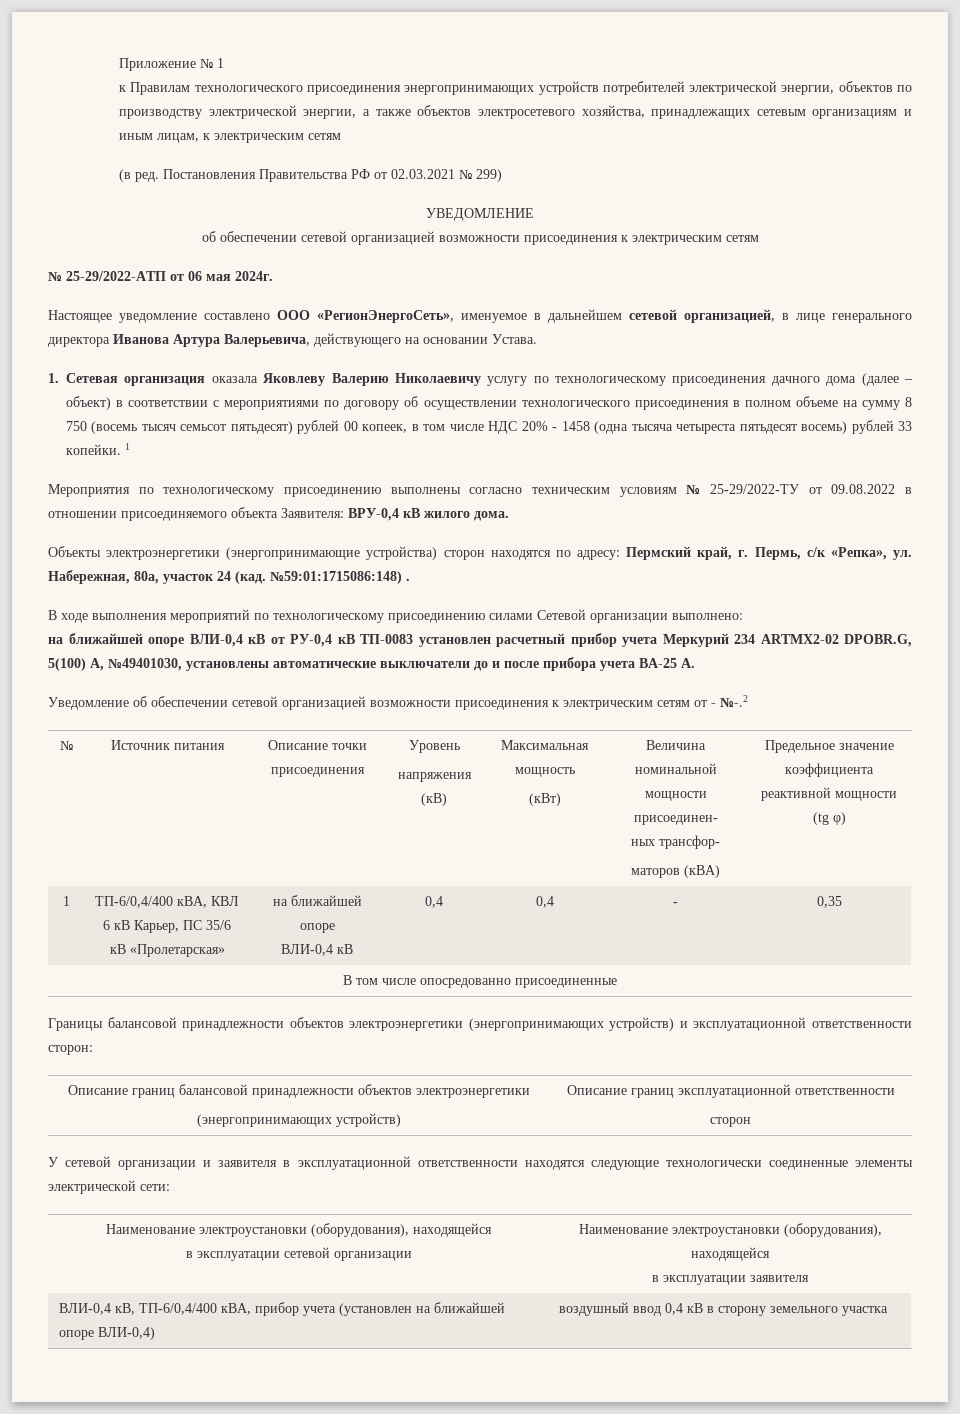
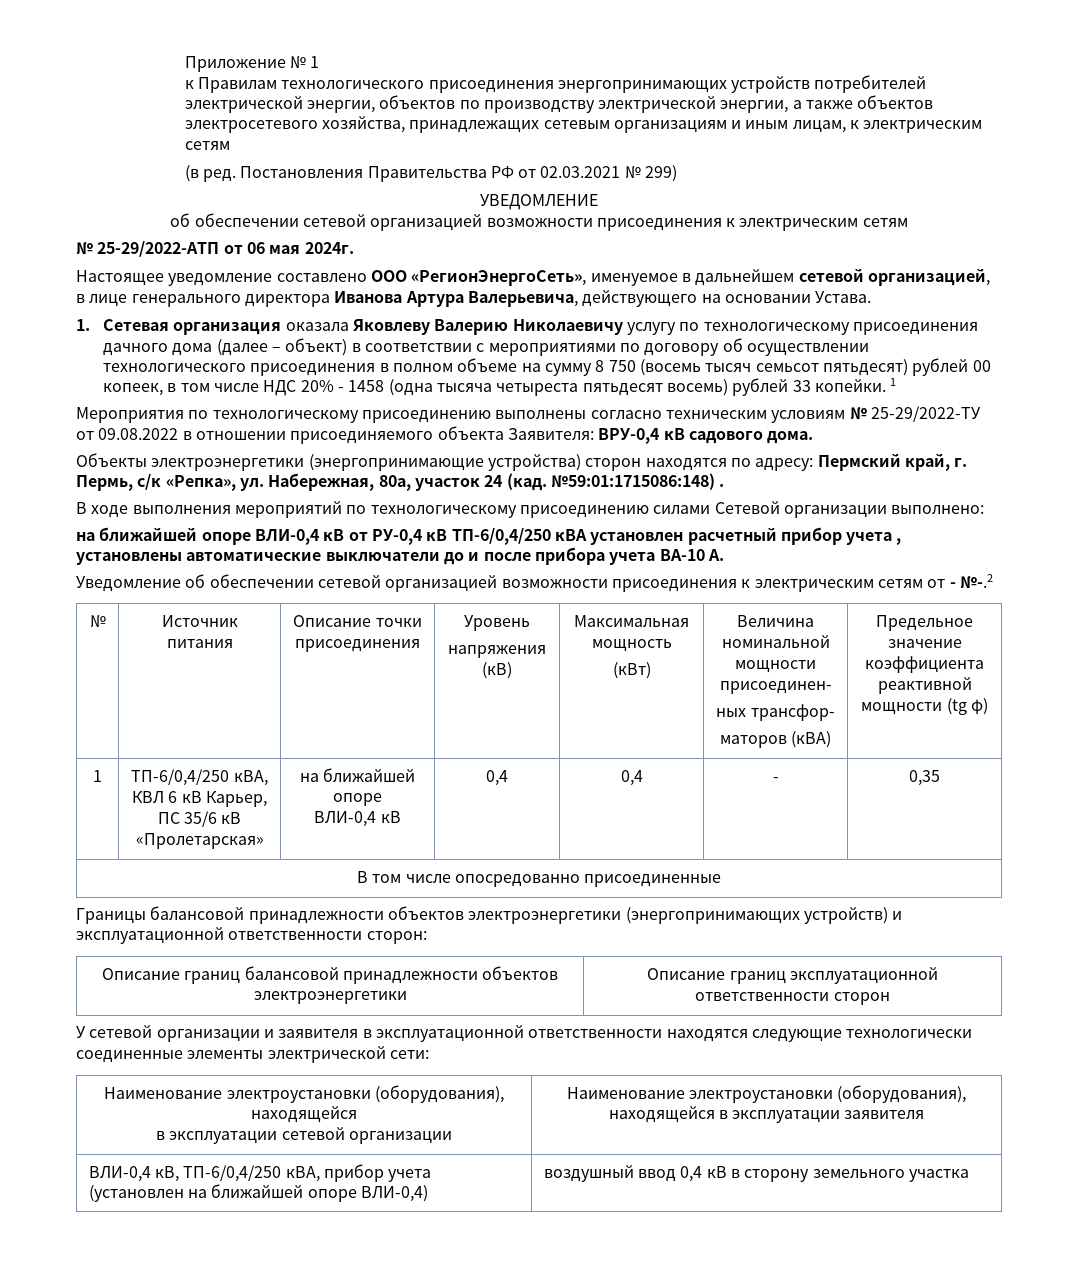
[424,511,470,518] жилого -> [688,431,763,444] садового
[360,634,413,644] ТП-0083 -> [451,528,587,545] ТП-6/0,4/250 кВА
[662,633,912,647] [48,658,182,671] Меркурий 234 ARTMX2-02 DPOBR.G, 5(100) А, №49401030, -> [896,538,902,545] ,
[639,658,677,668] ВА-25 -> [659,549,705,561] ВА-10
[95,896,173,908] ТП-6/0,4/400 -> [131,769,230,786] ТП-6/0,4/250
[197,1113,401,1127] // (энергопринимающих устройств) -> (407, 997) none
(895, 1091) // -> (830, 996) none
(770, 1254) // -> (715, 1114) none
[138,1303,217,1315] ТП-6/0,4/400 -> [183,1165,282,1182] ТП-6/0,4/250

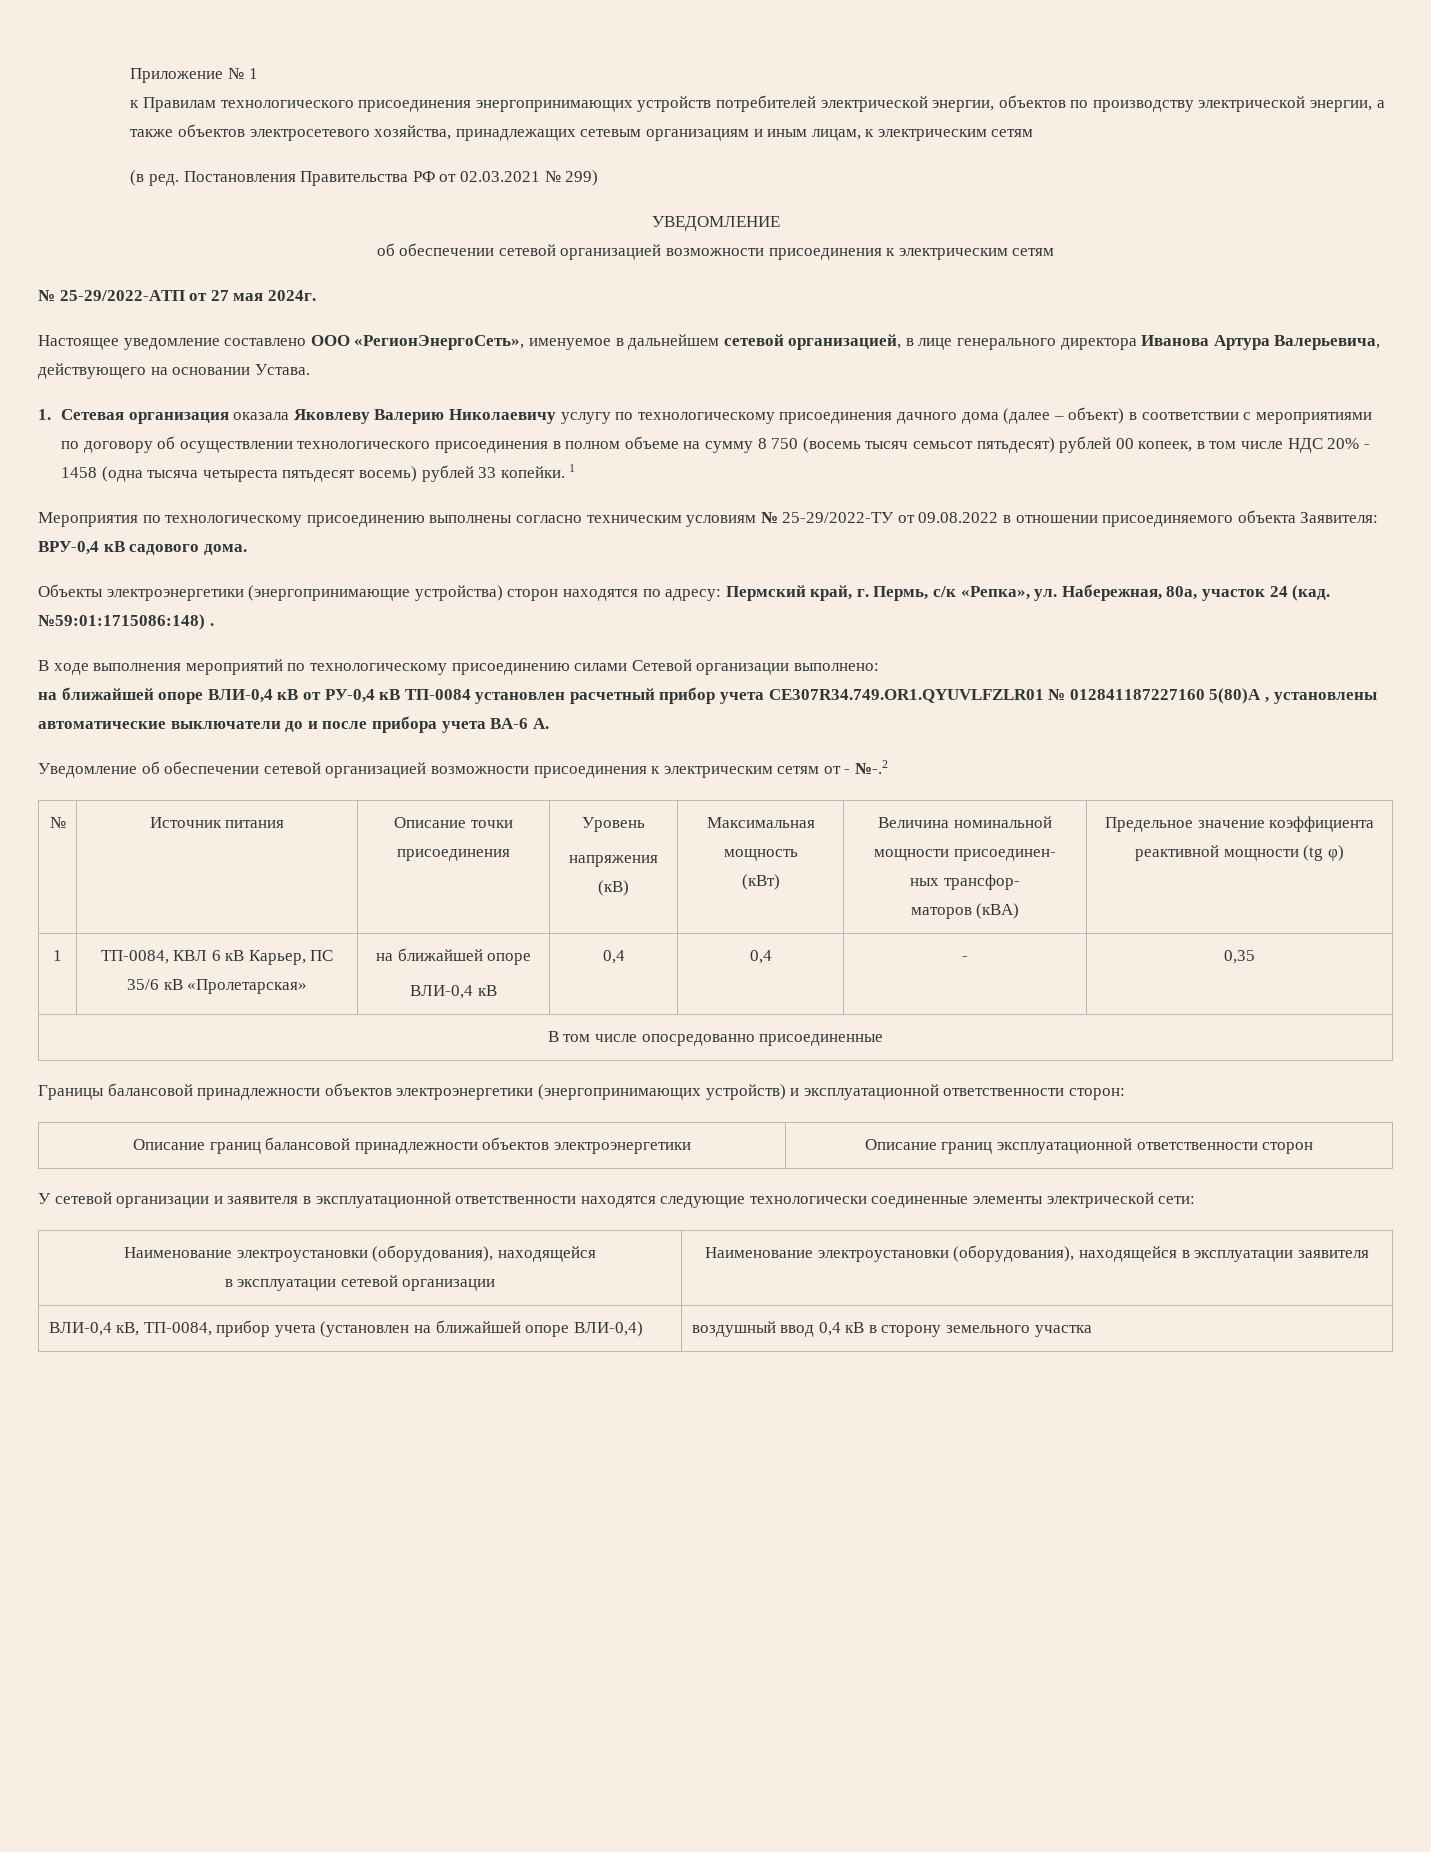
[246,242,265,254] 06 -> [210,290,229,301] 27
[451,528,587,545] ТП-6/0,4/250 кВА -> [404,689,471,700] ТП-0084
(893, 538) none -> [768,688,1262,704] CE307R34.749.OR1.QYUVLFZLR01 № 012841187227160 5(80)А
[659,549,705,561] ВА-10 -> [490,718,529,729] ВА-6
[131,769,268,786] ТП-6/0,4/250 кВА, -> [100,950,169,964] ТП-0084,
[183,1165,320,1182] ТП-6/0,4/250 кВА, -> [143,1322,212,1336] ТП-0084,

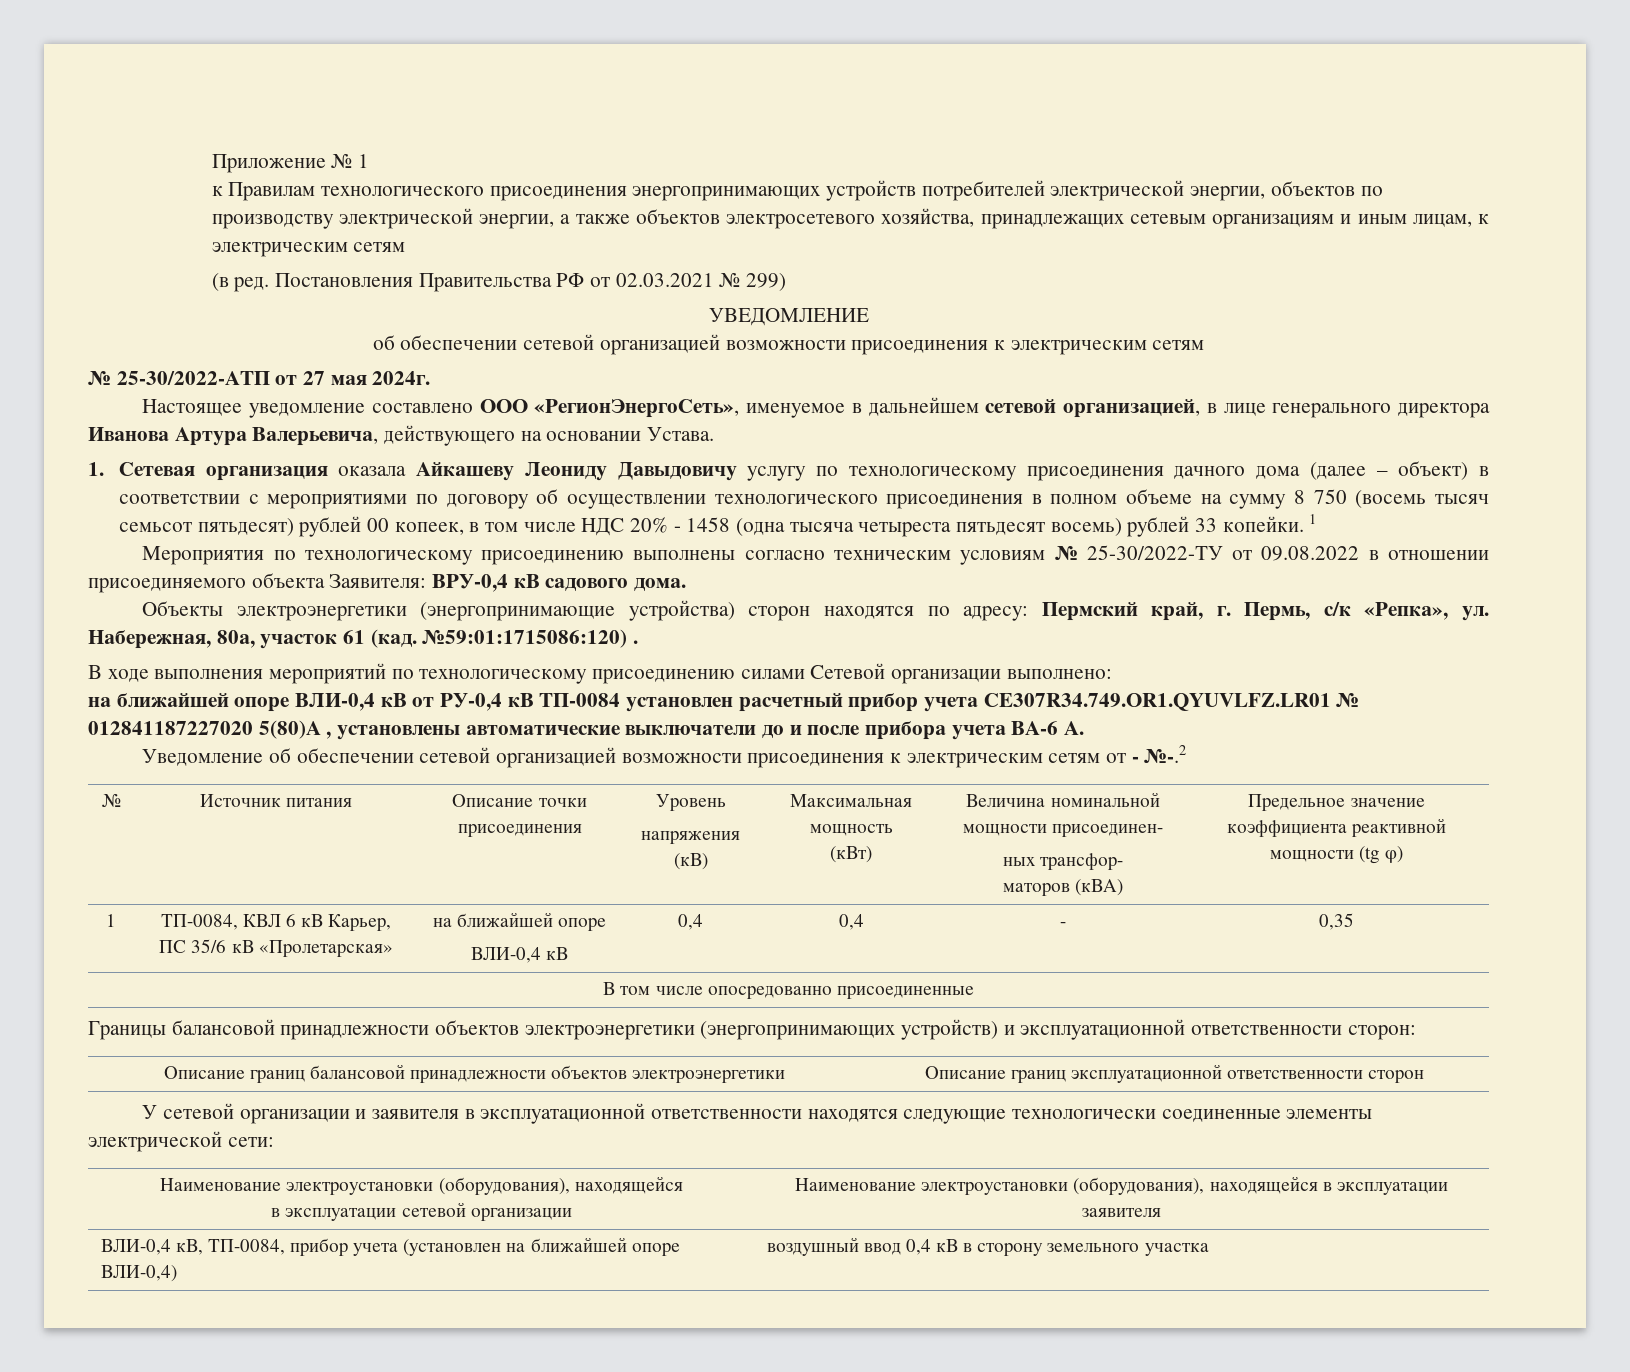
[59,290,185,301] 25-29/2022-АТП -> [116,371,270,385] 25-30/2022-АТП
[293,409,557,424] Яковлеву Валерию Николаевичу -> [416,462,737,481] Айкашеву Леониду Давыдовичу
[782,512,895,523] 25-29/2022-ТУ -> [1086,545,1223,560] 25-30/2022-ТУ
[1269,585,1331,601] [38,614,205,630] 24 (кад. №59:01:1715086:148) -> [343,629,628,648] 61 (кад. №59:01:1715086:120)
[768,689,1205,703] CE307R34.749.OR1.QYUVLFZLR01 № 012841187227160 -> [983,693,1360,711] [88,721,253,735] СЕ307R34.749.OR1.QYUVLFZ.LR01 № 012841187227020

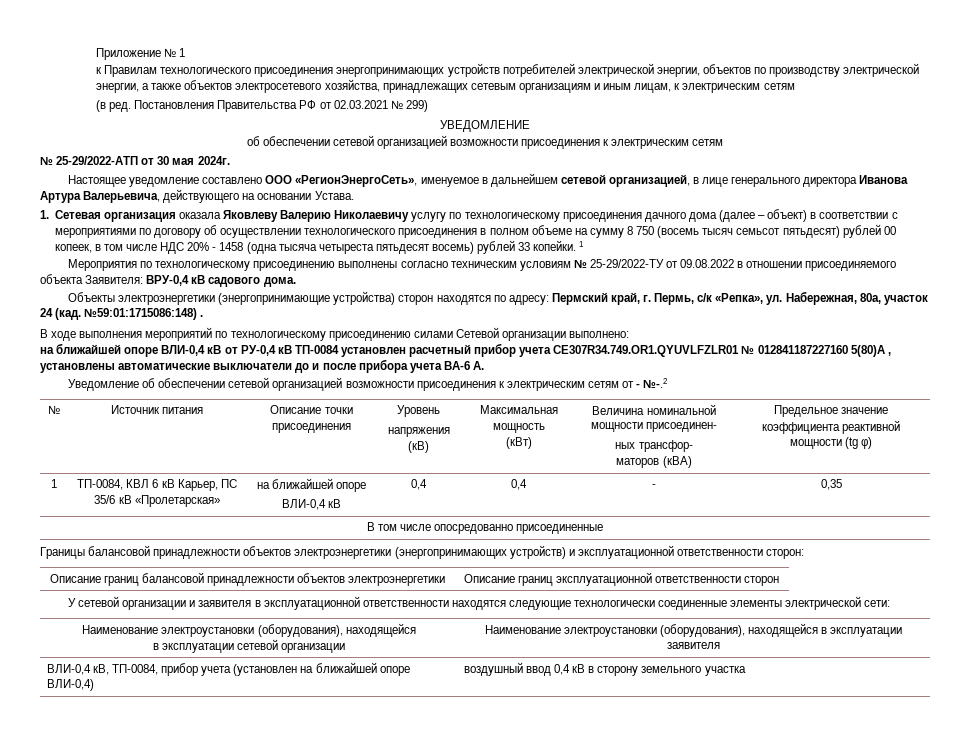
[116,371,326,385] 25-30/2022-АТП от 27 -> [56,156,170,165] 25-29/2022-АТП от 30
[416,462,737,481] Айкашеву Леониду Давыдовичу -> [223,210,410,222] Яковлеву Валерию Николаевичу
[1086,545,1223,560] 25-30/2022-ТУ -> [589,259,664,268] 25-29/2022-ТУ
[343,629,628,648] 61 (кад. №59:01:1715086:120) -> [40,308,198,320] 24 (кад. №59:01:1715086:148)
[983,693,1360,711] [88,721,253,735] СЕ307R34.749.OR1.QYUVLFZ.LR01 № 012841187227020 -> [553,345,848,357] CE307R34.749.OR1.QYUVLFZLR01 № 012841187227160

